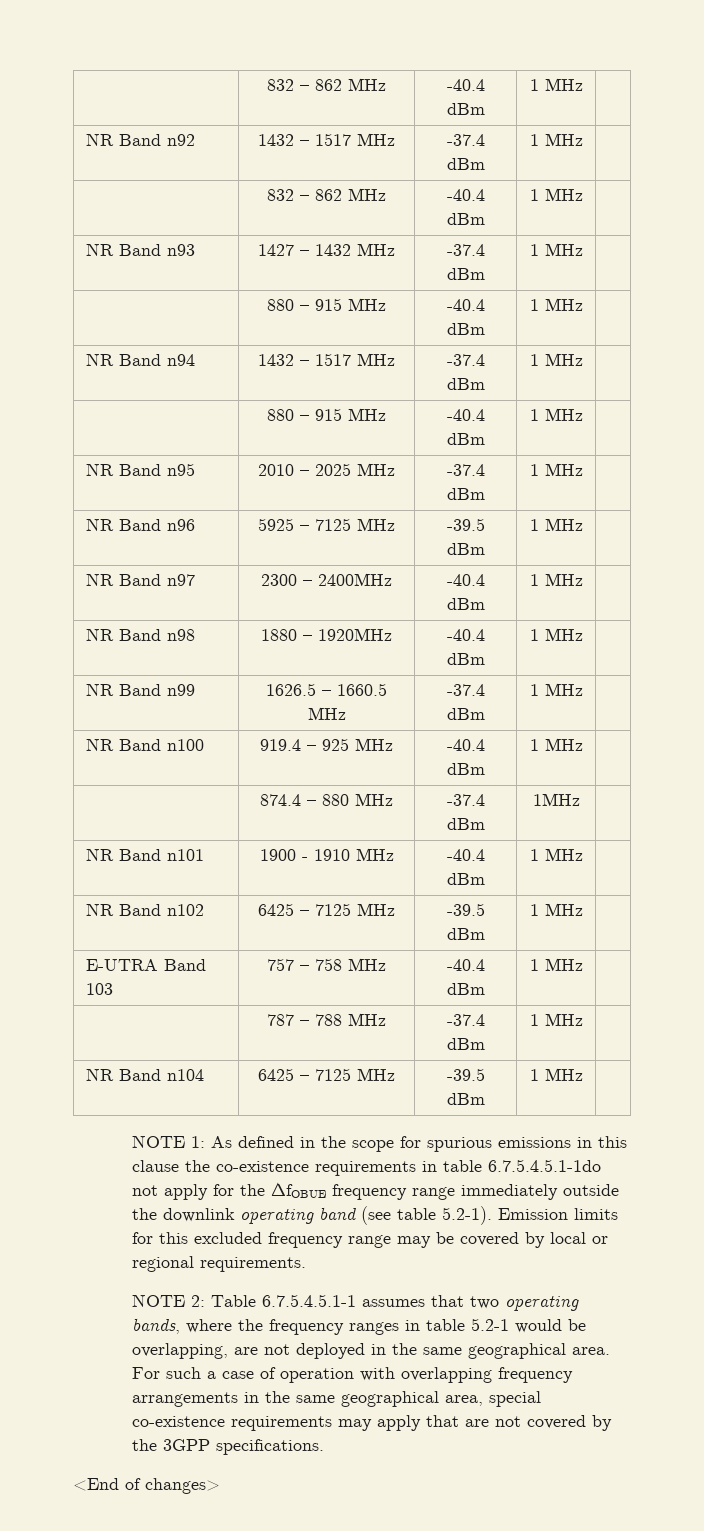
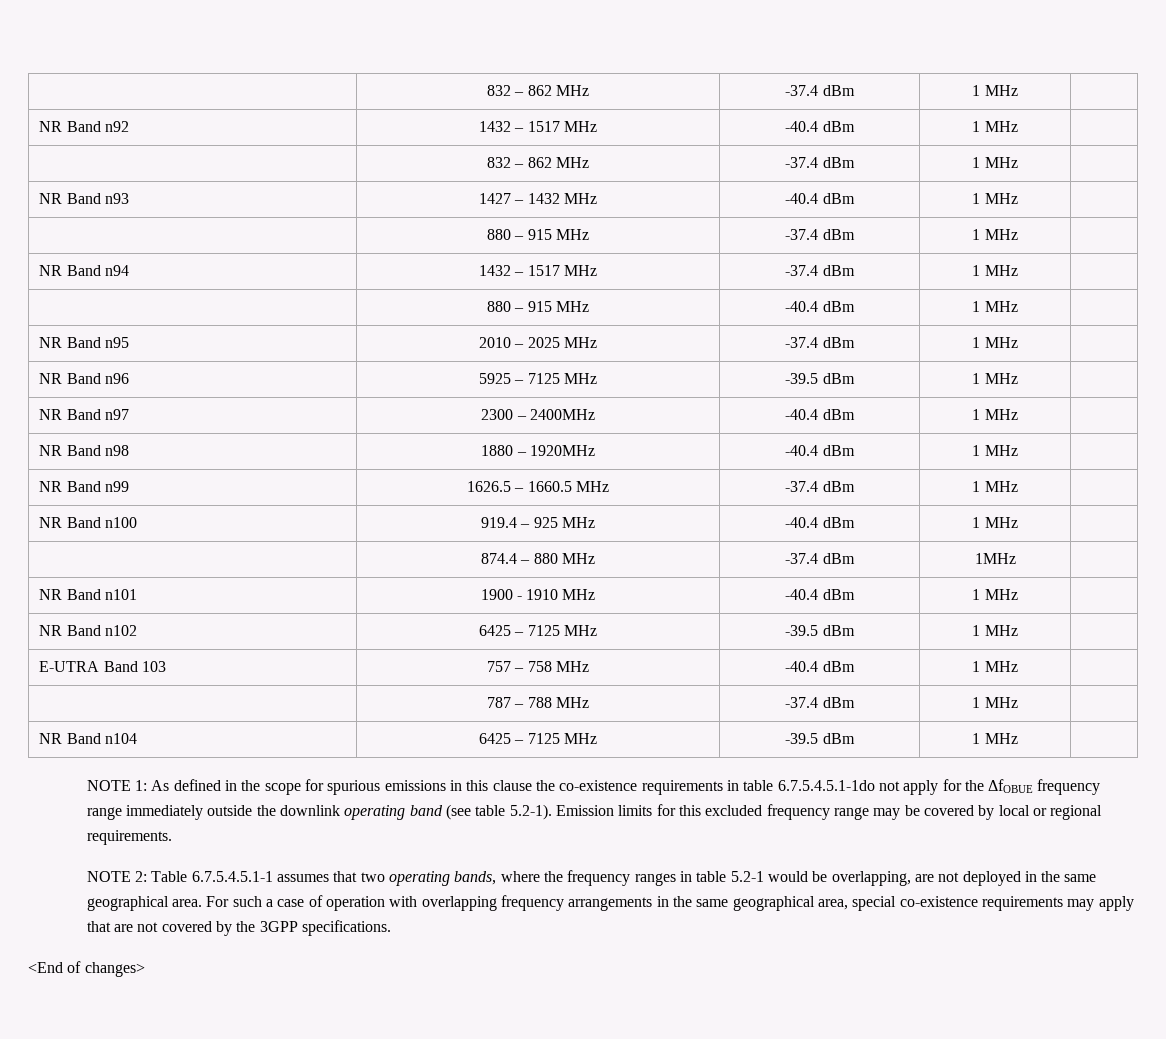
[267,78,386,91] [446,79,485,91] | 832 – 862 MHz | -40.4 -> [487,85,589,96] [785,85,819,96] | 832 – 862 MHz | -37.4
[446,134,485,146] -37.4 -> [785,121,819,132] -40.4
[446,189,485,201] -40.4 -> [785,157,819,168] -37.4
[446,244,485,256] [446,268,485,280] [529,243,583,256] [267,298,386,311] [446,299,485,311] -37.4 dBm | 1 MHz | // | 880 – 915 MHz | -40.4 -> [785,193,855,204] [972,193,1018,204] [487,229,589,240] [785,229,819,240] -40.4 dBm | 1 MHz | // | 880 – 915 MHz | -37.4

